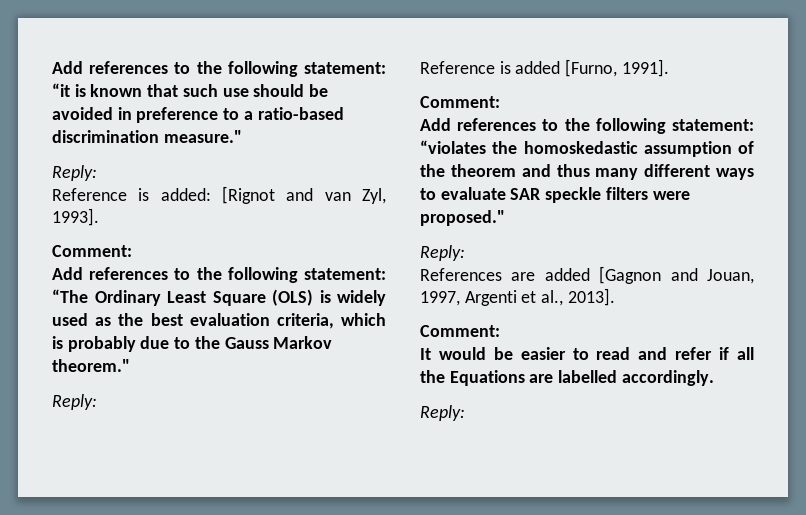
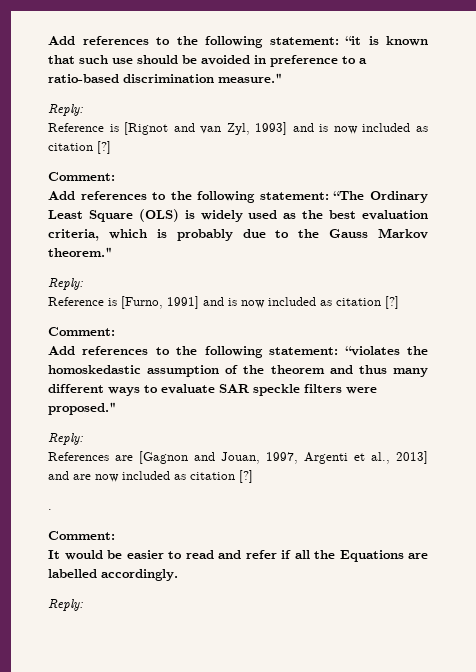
[160,188,211,201] added: -> (119, 128) none
[52,208,99,226] 1993]. -> [255,122,428,135] [48,141,111,154] 1993] and is now included as citation [?]
[515,59,669,77] added [Furno, 1991]. -> [121,296,399,309] [Furno, 1991] and is now included as citation [?]
[544,268,590,281] added -> (133, 458) none
[567,288,615,306] 2013]. -> [396,451,428,464] [48,470,253,483] [48,509,52,510] 2013] and are now included as citation [?] // .

